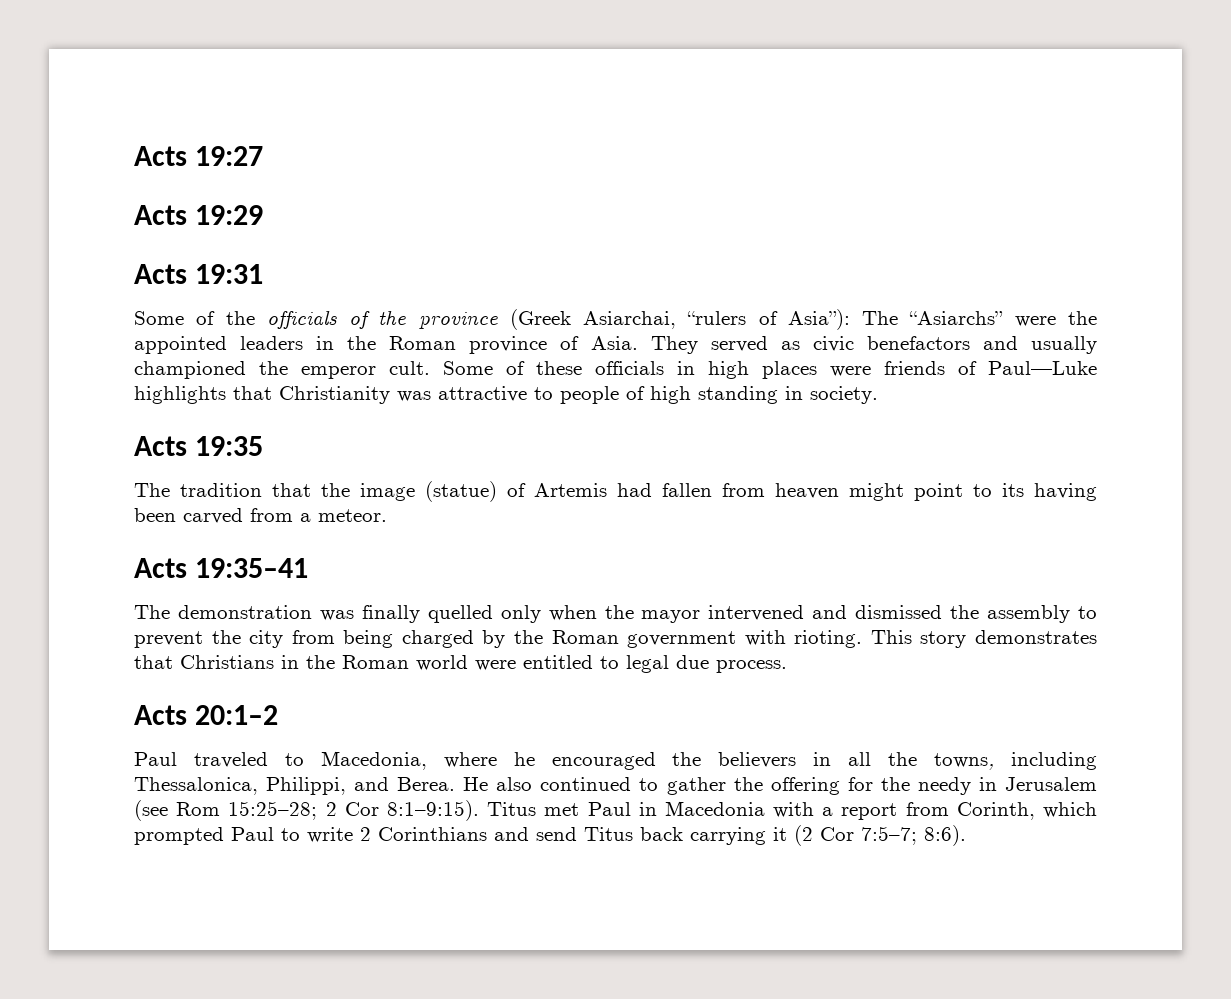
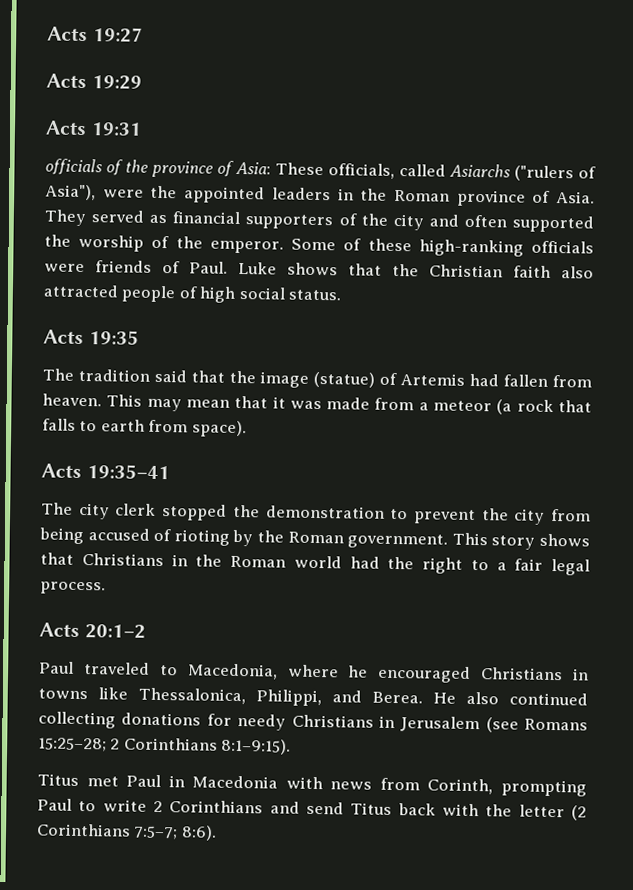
[134,311,255,325] Some of the -> (142, 129) none
[509,309,1004,330] (Greek Asiarchai, “rulers of Asia”): The “Asiarchs” -> [217,160,596,182] [45,184,96,201] of Asia: These officials, called Asiarchs ("rulers of Asia"),
[812,336,1097,354] [134,361,1097,379] [134,386,878,404] civic benefactors and usually championed the emperor cult. Some of these officials in high places were friends of Paul—Luke highlights that Christianity was attractive to people of high standing in society. -> [172,211,595,233] [44,234,594,257] [44,260,594,279] [43,284,342,303] financial supporters of the city and often supported the worship of the emperor. Some of these high-ranking officials were friends of Paul. Luke shows that the Christian faith also attracted people of high social status.
(262, 490) none -> [154,369,187,383] said
[775,483,1097,501] [134,508,387,524] [134,558,308,578] [134,605,1071,623] heaven might point to its having been carved from a meteor. // Acts 19:35–41 // The demonstration was finally quelled only when the mayor intervened and dismissed the assembly -> [42,393,593,415] [42,418,247,438] [41,463,170,480] [41,502,385,521] heaven. This may mean that it was made from a meteor (a rock that falls to earth from space). // Acts 19:35–41 // The city clerk stopped the demonstration
[401,630,863,648] charged by the Roman government with rioting. -> [87,528,449,549] accused of rioting by the Roman government.
[974,630,1097,644] demonstrates -> [539,533,591,547] shows
[475,655,709,673] were entitled to legal due -> [349,556,590,576] had the right to a fair legal
[672,752,1097,770] the believers in all the towns, including -> [481,667,589,681] [38,687,128,700] Christians in towns like
[639,777,971,795] to gather the offering for the needy -> [38,711,374,731] collecting donations for needy Christians
[176,802,221,816] Rom -> [524,718,588,731] Romans
[344,802,379,816] Cor -> [123,737,218,751] Corinthians
(479, 810) none -> (292, 746) //
[822,802,1097,820] [134,827,224,845] a report from Corinth, which prompted -> [330,777,587,797] news from Corinth, prompting
[690,825,854,846] carrying it (2 Cor -> [441,803,587,821] [37,823,131,837] with the letter (2 Corinthians

